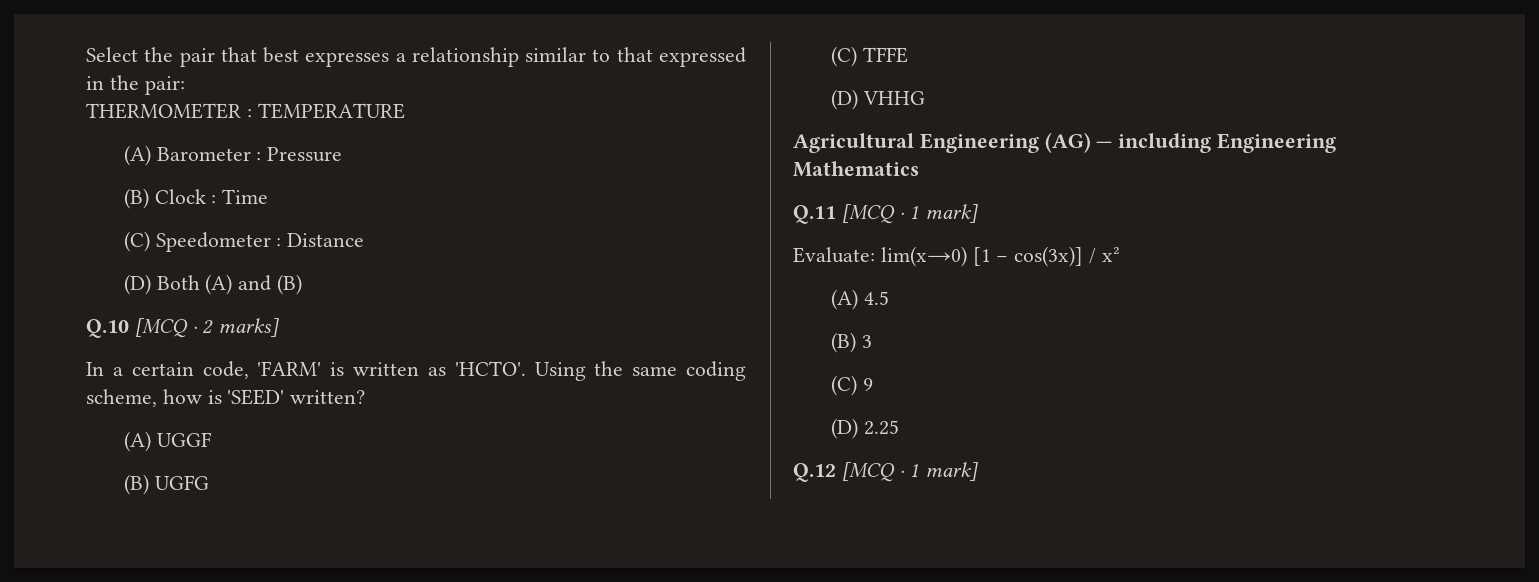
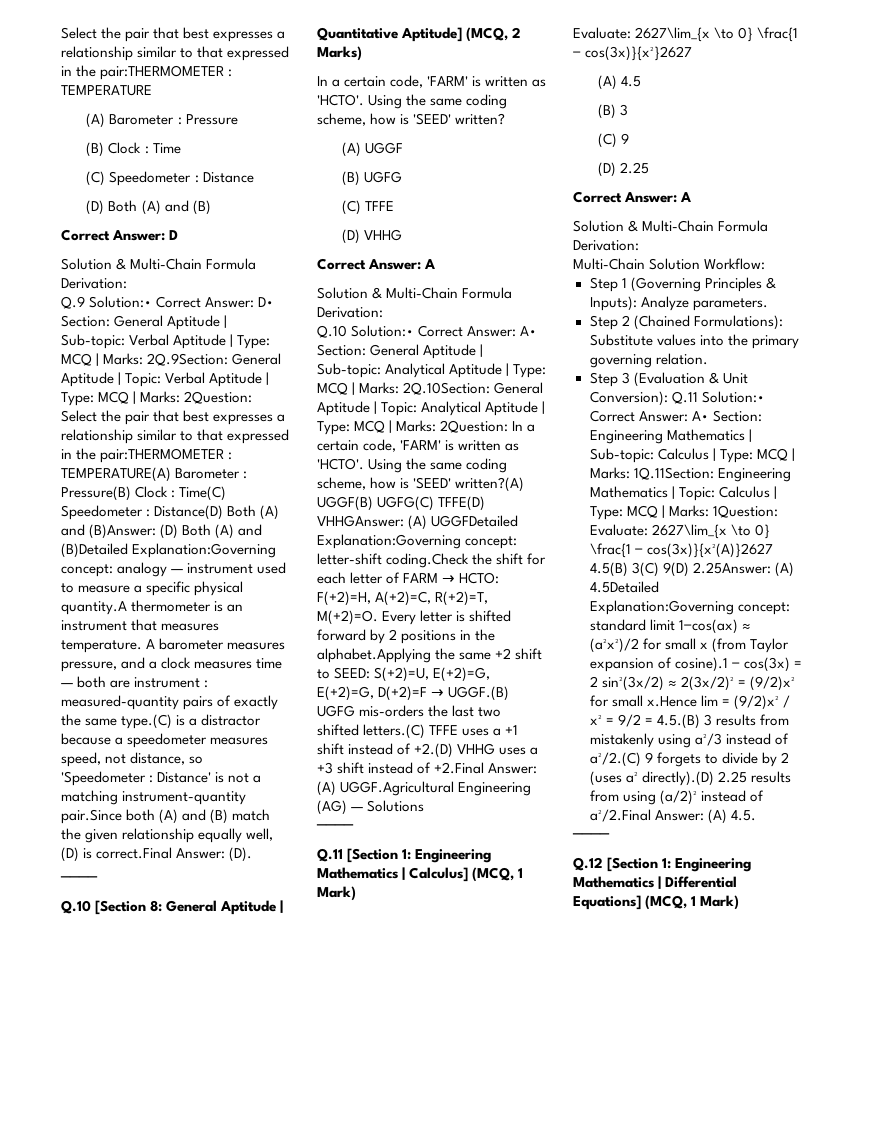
[144,76,185,95] [86,103,241,119] pair: // THERMOMETER -> [100,65,225,80] pair:THERMOMETER
[86,318,280,338] Q.10 [MCQ · 2 marks] -> [61,229,179,241] [61,258,257,270] [61,278,127,289] [61,296,275,309] [61,315,228,330] [61,334,271,349] [61,353,282,366] [61,372,270,387] [61,391,253,406] [61,410,286,425] [61,429,290,444] [61,448,233,463] [61,467,248,482] [61,486,227,501] [61,505,280,520] [61,524,263,539] [61,543,277,558] [61,562,287,577] [61,581,244,596] [61,600,244,615] [61,619,220,631] [61,638,286,653] [61,657,283,672] [61,676,209,688] [61,695,279,710] [61,714,262,729] [61,733,269,748] [61,752,204,767] [61,771,262,786] [61,790,247,805] [61,809,271,824] [61,828,274,843] [61,847,253,862] [60,876,98,882] [61,900,284,915] [317,27,522,42] [317,46,362,61] Correct Answer: D // Solution & Multi-Chain Formula Derivation: // Q.9 Solution:• Correct Answer: D• Section: General Aptitude | Sub-topic: Verbal Aptitude | Type: MCQ | Marks: 2Q.9Section: General Aptitude | Topic: Verbal Aptitude | Type: MCQ | Marks: 2Question: Select the pair that best expresses a relationship similar to that expressed in the pair:THERMOMETER : TEMPERATURE(A) Barometer : Pressure(B) Clock : Time(C) Speedometer : Distance(D) Both (A) and (B)Answer: (D) Both (A) and (B)Detailed Explanation:Governing concept: analogy — instrument used to measure a specific physical quantity.A thermometer is an instrument that measures temperature. A barometer measures pressure, and a clock measures time — both are instrument : measured-quantity pairs of exactly the same type.(C) is a distractor because a speedometer measures speed, not distance, so 'Speedometer : Distance' is not a matching instrument-quantity pair.Since both (A) and (B) match the given relationship equally well, (D) is correct.Final Answer: (D). // ──── // Q.10 [Section 8: General Aptitude | Quantitative Aptitude] (MCQ, 2 Marks)
[793,132,1337,153] [793,161,919,177] [793,204,979,224] [793,246,1120,267] Agricultural Engineering (AG) — including Engineering Mathematics // Q.11 [MCQ · 1 mark] // Evaluate: lim(x→0) [1 − cos(3x)] / x² -> [317,258,436,270] [317,287,513,299] [317,307,383,318] [317,325,538,338] [317,344,484,359] [317,363,547,378] [317,382,544,395] [317,401,546,416] [317,420,536,435] [317,439,520,452] [317,458,508,473] [317,477,525,492] [317,496,486,511] [317,515,519,530] [317,534,518,549] [317,553,547,568] [317,572,500,584] [317,591,489,606] [317,610,512,625] [317,629,496,644] [317,648,543,663] [317,667,491,682] [317,686,510,701] [317,705,502,717] [317,724,519,739] [317,743,539,758] [317,762,538,774] [317,781,532,796] [317,800,425,815] [316,824,354,830] [317,848,492,863] [317,867,524,882] [317,886,356,901] [573,27,799,42] [573,46,693,61] Correct Answer: A // Solution & Multi-Chain Formula Derivation: // Q.10 Solution:• Correct Answer: A• Section: General Aptitude | Sub-topic: Analytical Aptitude | Type: MCQ | Marks: 2Q.10Section: General Aptitude | Topic: Analytical Aptitude | Type: MCQ | Marks: 2Question: In a certain code, 'FARM' is written as 'HCTO'. Using the same coding scheme, how is 'SEED' written?(A) UGGF(B) UGFG(C) TFFE(D) VHHGAnswer: (A) UGGFDetailed Explanation:Governing concept: letter-shift coding.Check the shift for each letter of FARM → HCTO: F(+2)=H, A(+2)=C, R(+2)=T, M(+2)=O. Every letter is shifted forward by 2 positions in the alphabet.Applying the same +2 shift to SEED: S(+2)=U, E(+2)=G, E(+2)=G, D(+2)=F → UGGF.(B) UGFG mis-orders the last two shifted letters.(C) TFFE uses a +1 shift instead of +2.(D) VHHG uses a +3 shift instead of +2.Final Answer: (A) UGGF.Agricultural Engineering (AG) — Solutions // ──── // Q.11 [Section 1: Engineering Mathematics | Calculus] (MCQ, 1 Mark) // Evaluate: 2627\lim_{x \to 0} \frac{1 − cos(3x)}{x²}2627
[793,462,979,482] Q.12 [MCQ · 1 mark] -> [573,191,692,203] [573,220,769,232] [573,240,639,251] [573,258,766,270] [589,277,776,292] [589,296,768,311] [589,315,783,330] [589,334,799,349] [589,353,708,368] [589,372,748,387] [589,391,765,406] [589,410,762,422] [589,429,752,444] [589,448,795,463] [589,467,791,482] [589,486,777,501] [589,505,778,520] [589,524,770,539] [589,543,773,558] [589,562,794,577] [589,581,659,593] [589,600,790,615] [589,619,751,634] [589,638,789,653] [589,657,802,672] [589,676,795,691] [589,695,790,710] [589,714,789,729] [589,733,789,748] [589,752,789,767] [589,771,791,786] [589,790,764,805] [589,809,756,824] [572,833,610,839] [573,857,752,872] [573,876,738,889] [573,895,740,910] Correct Answer: A // Solution & Multi-Chain Formula Derivation: // Multi-Chain Solution Workflow: // Step 1 (Governing Principles & Inputs): Analyze parameters. // Step 2 (Chained Formulations): Substitute values into the primary governing relation. // Step 3 (Evaluation & Unit Conversion): Q.11 Solution:• Correct Answer: A• Section: Engineering Mathematics | Sub-topic: Calculus | Type: MCQ | Marks: 1Q.11Section: Engineering Mathematics | Topic: Calculus | Type: MCQ | Marks: 1Question: Evaluate: 2627\lim_{x \to 0} \frac{1 − cos(3x)}{x²(A)}2627 4.5(B) 3(C) 9(D) 2.25Answer: (A) 4.5Detailed Explanation:Governing concept: standard limit 1−cos(ax) ≈ (a²x²)/2 for small x (from Taylor expansion of cosine).1 − cos(3x) = 2 sin²(3x/2) ≈ 2(3x/2)² = (9/2)x² for small x.Hence lim = (9/2)x² / x² = 9/2 = 4.5.(B) 3 results from mistakenly using a²/3 instead of a²/2.(C) 9 forgets to divide by 2 (uses a² directly).(D) 2.25 results from using (a/2)² instead of a²/2.Final Answer: (A) 4.5. // ──── // Q.12 [Section 1: Engineering Mathematics | Differential Equations] (MCQ, 1 Mark)

